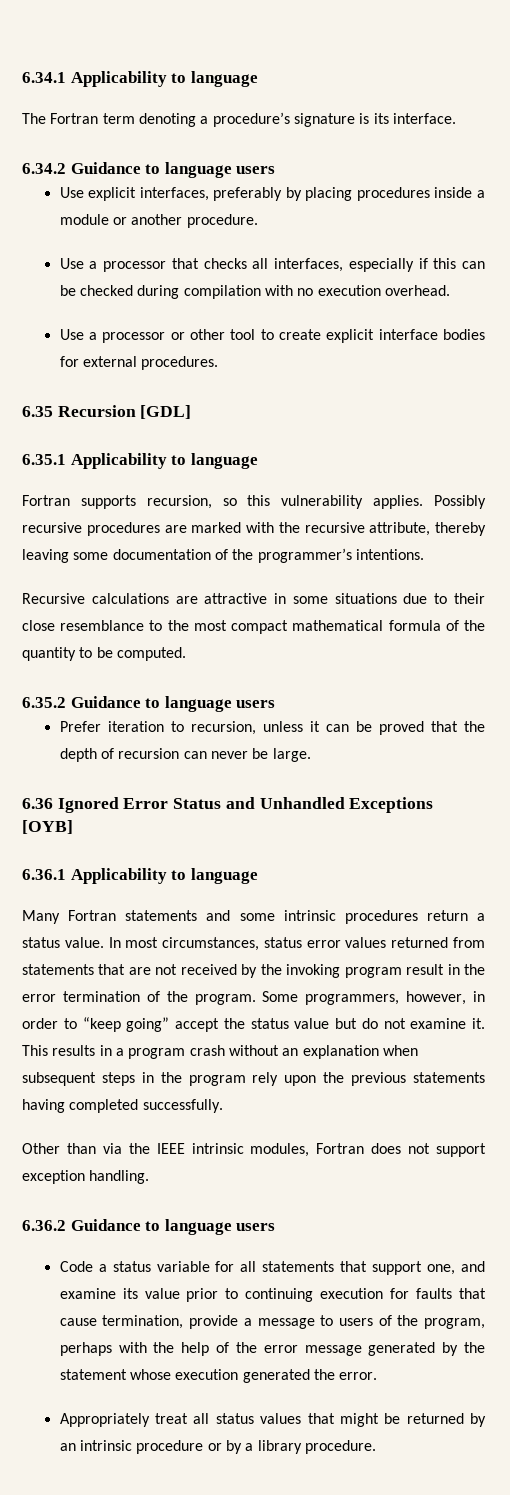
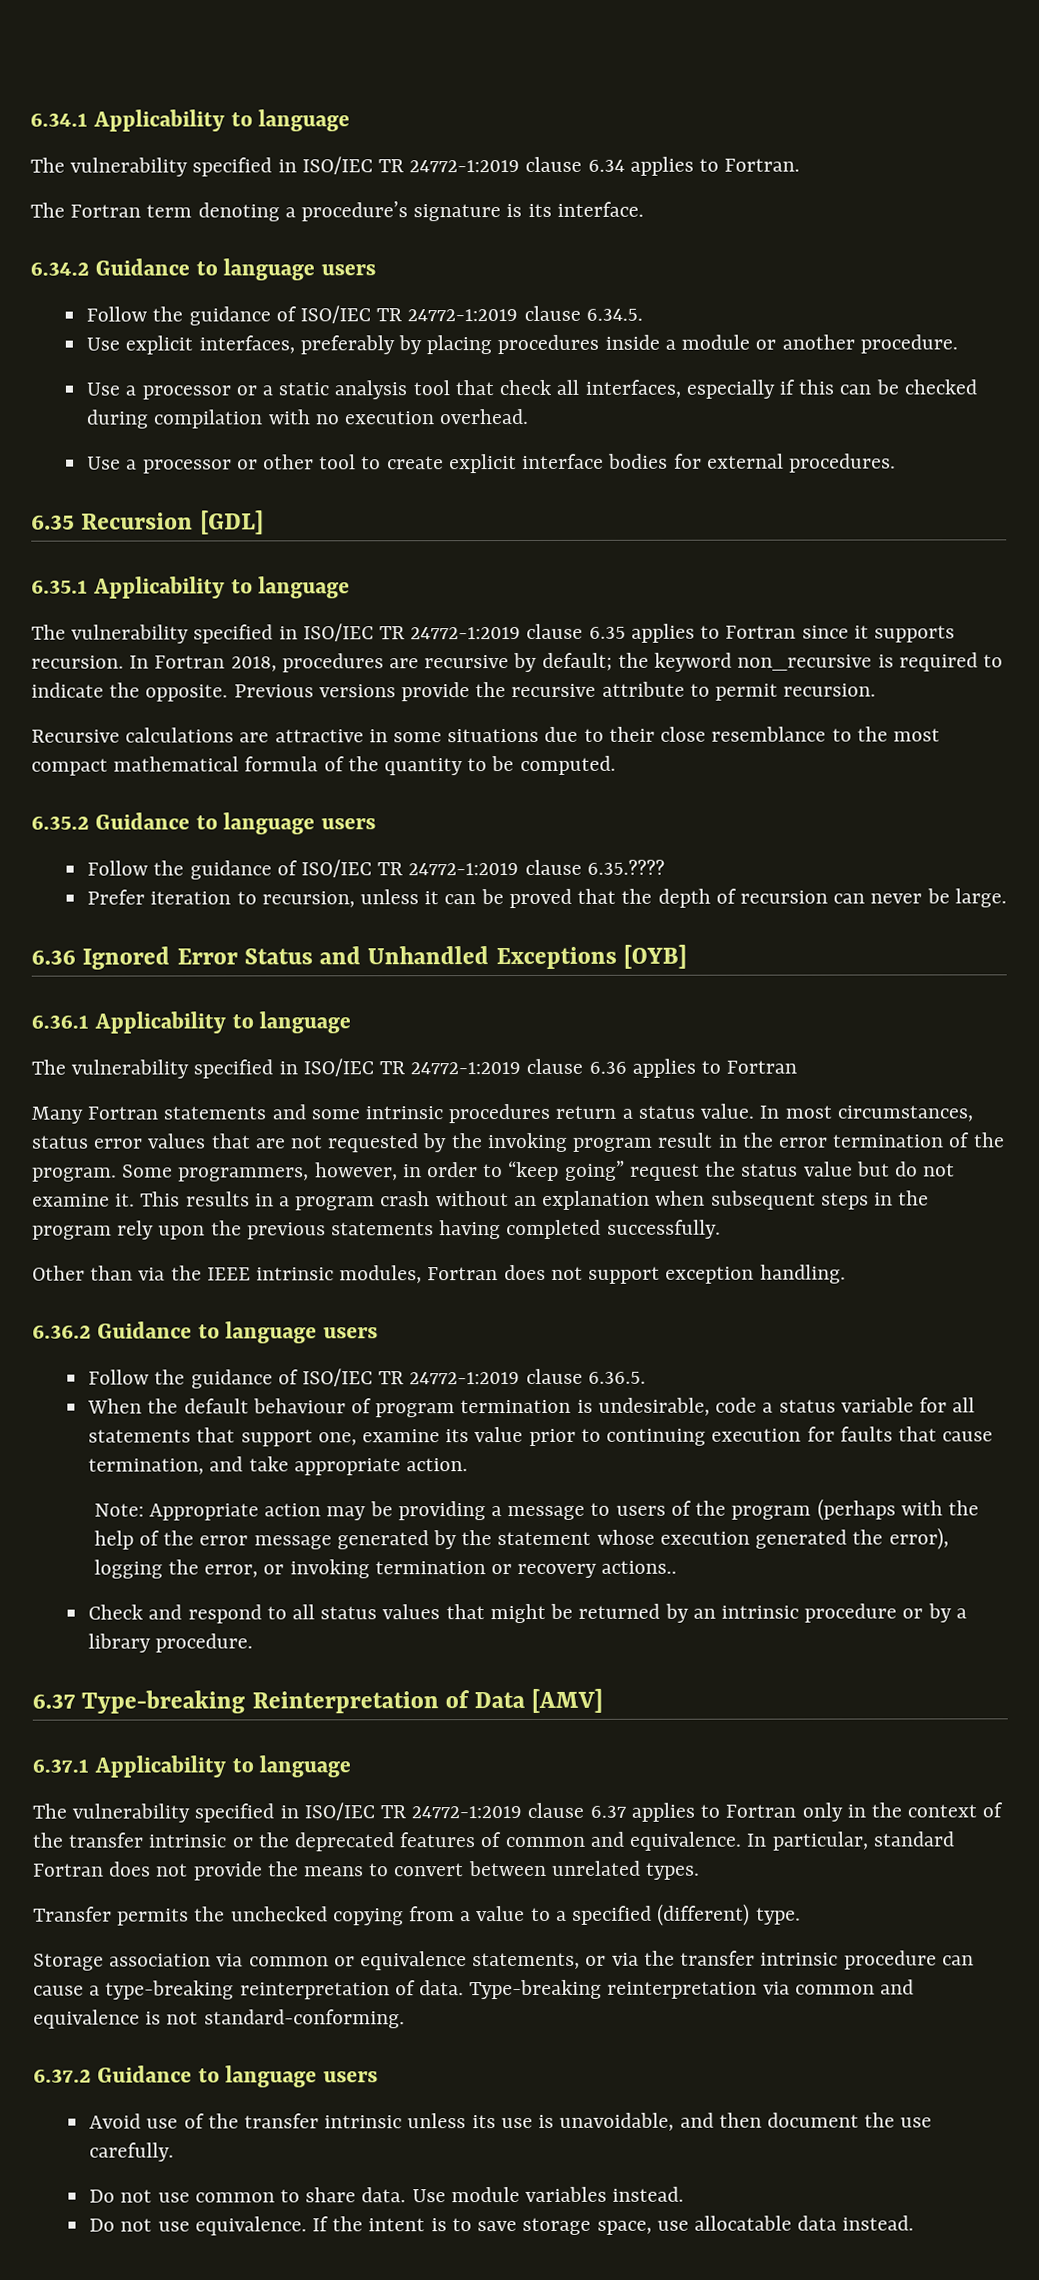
(258, 79) none -> [30,156,801,177] // The vulnerability specified in ISO/IEC TR 24772-1:2019 clause 6.34 applies to Fortran.
(276, 170) none -> [86,305,643,326] // Follow the guidance of ISO/IEC TR 24772-1:2019 clause 6.34.5.
[171,258,247,269] that checks -> [235,379,552,400] or a static analysis tool that check
[22,495,486,509] [22,522,486,536] [22,548,424,563] Fortran supports recursion, so this vulnerability applies. Possibly recursive procedures are marked with the recursive attribute, thereby leaving some documentation of the programmer’s intentions. -> [31,623,955,644] [31,652,1003,673] [31,681,877,702] The vulnerability specified in ISO/IEC TR 24772-1:2019 clause 6.35 applies to Fortran since it supports recursion. In Fortran 2018, procedures are recursive by default; the keyword non_recursive is required to indicate the opposite. Previous versions provide the recursive attribute to permit recursion.
(276, 704) none -> [87,859,665,880] // Follow the guidance of ISO/IEC TR 24772-1:2019 clause 6.35.????
(258, 876) none -> [31,1058,798,1079] // The vulnerability specified in ISO/IEC TR 24772-1:2019 clause 6.36 applies to Fortran
[391,937,485,948] [22,964,94,975] returned from statements -> (207, 1141) none
[180,964,237,975] received -> [327,1133,420,1153] requested
[175,1018,219,1032] accept -> [629,1163,700,1181] request
[59,1261,93,1272] Code -> [88,1368,646,1389] [87,1397,758,1418] Follow the guidance of ISO/IEC TR 24772-1:2019 clause 6.36.5. // When the default behaviour of program termination is undesirable, code
[460,1261,485,1272] and -> (357, 1439) none
[189,1315,239,1329] provide -> [209,1456,469,1476] [93,1501,486,1521] and take appropriate action. // Note: Appropriate action may be providing
[423,1318,485,1329] [59,1342,112,1356] program, perhaps -> [731,1498,896,1521] program (perhaps
[339,1372,378,1380] [59,1413,189,1427] error. // Appropriately treat -> [888,1527,949,1550] [93,1559,678,1579] [88,1604,287,1624] error), logging the error, or invoking termination or recovery actions.. // Check and respond to
(376, 1447) none -> [32,1688,604,1714] [32,1755,352,1778] [32,1802,1004,1823] [32,1831,954,1852] [33,1860,701,1881] [33,1903,801,1926] [33,1950,974,1971] [33,1979,915,2000] [33,2009,405,2029] [33,2065,378,2088] [89,2112,933,2131] [89,2142,175,2162] [89,2186,685,2203] [89,2215,915,2236] // 6.37 Type-breaking Reinterpretation of Data [AMV] // 6.37.1 Applicability to language // The vulnerability specified in ISO/IEC TR 24772-1:2019 clause 6.37 applies to Fortran only in the context of the transfer intrinsic or the deprecated features of common and equivalence. In particular, standard Fortran does not provide the means to convert between unrelated types. // Transfer permits the unchecked copying from a value to a specified (different) type. // Storage association via common or equivalence statements, or via the transfer intrinsic procedure can cause a type-breaking reinterpretation of data. Type-breaking reinterpretation via common and equivalence is not standard-conforming. // 6.37.2 Guidance to language users // Avoid use of the transfer intrinsic unless its use is unavoidable, and then document the use carefully. // Do not use common to share data. Use module variables instead. // Do not use equivalence. If the intent is to save storage space, use allocatable data instead.

